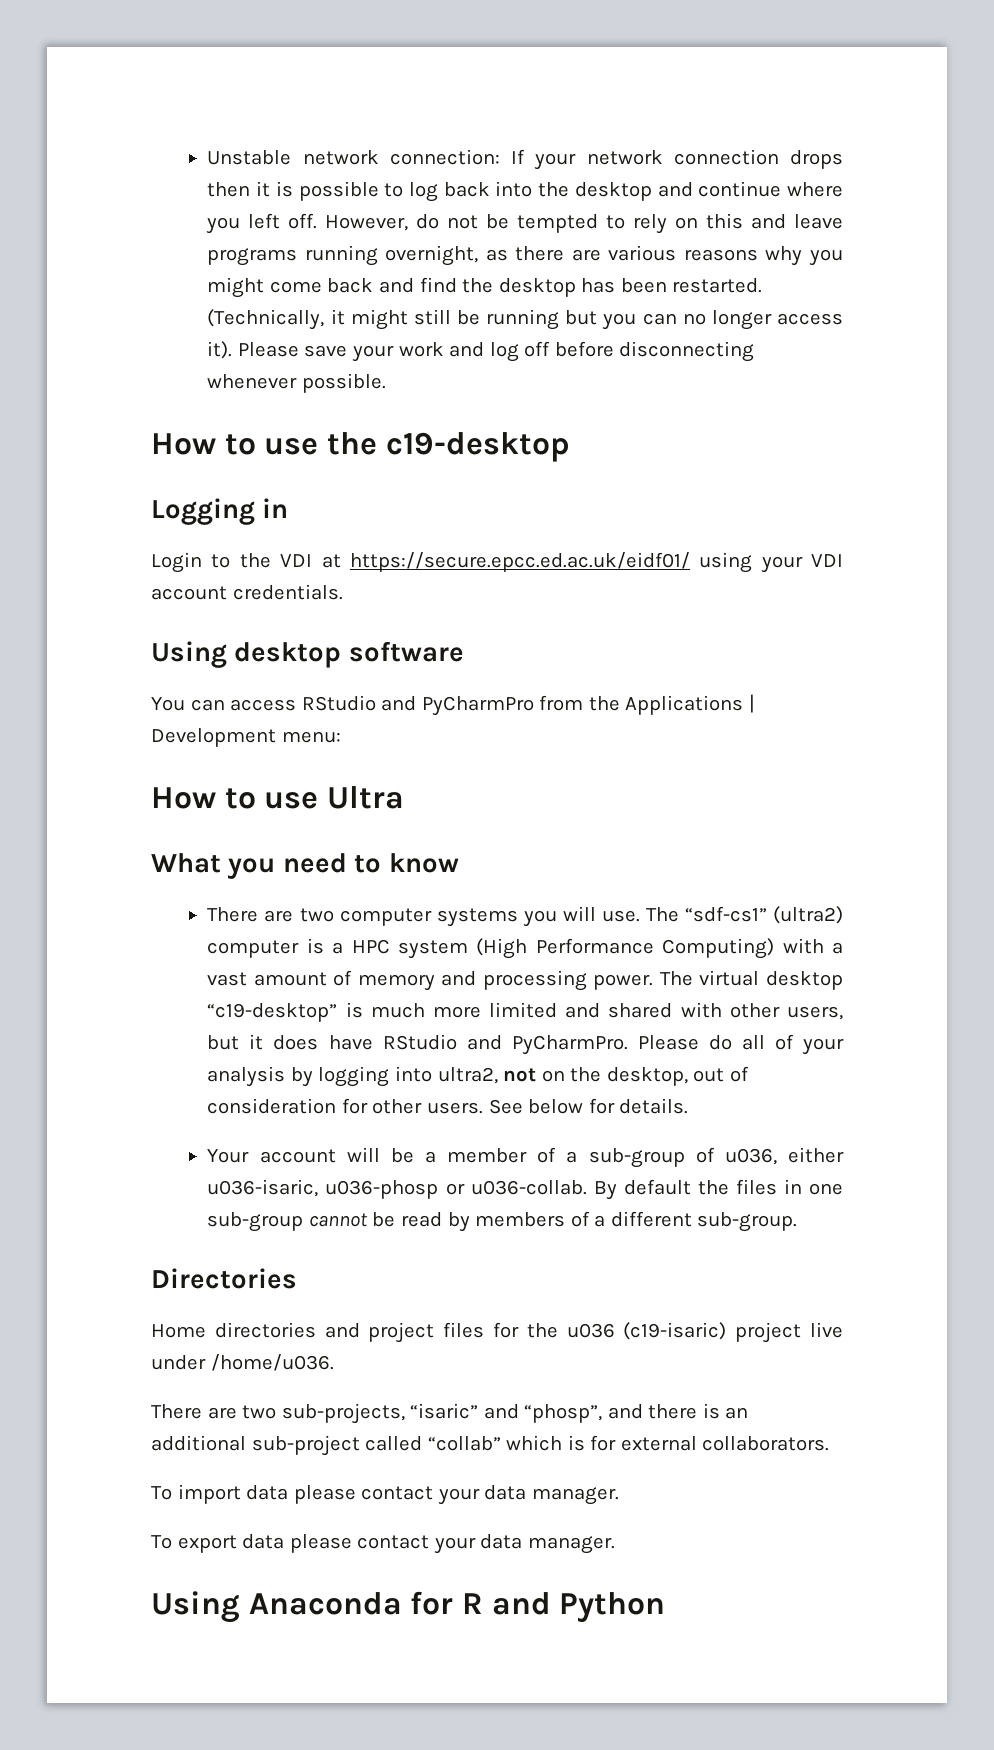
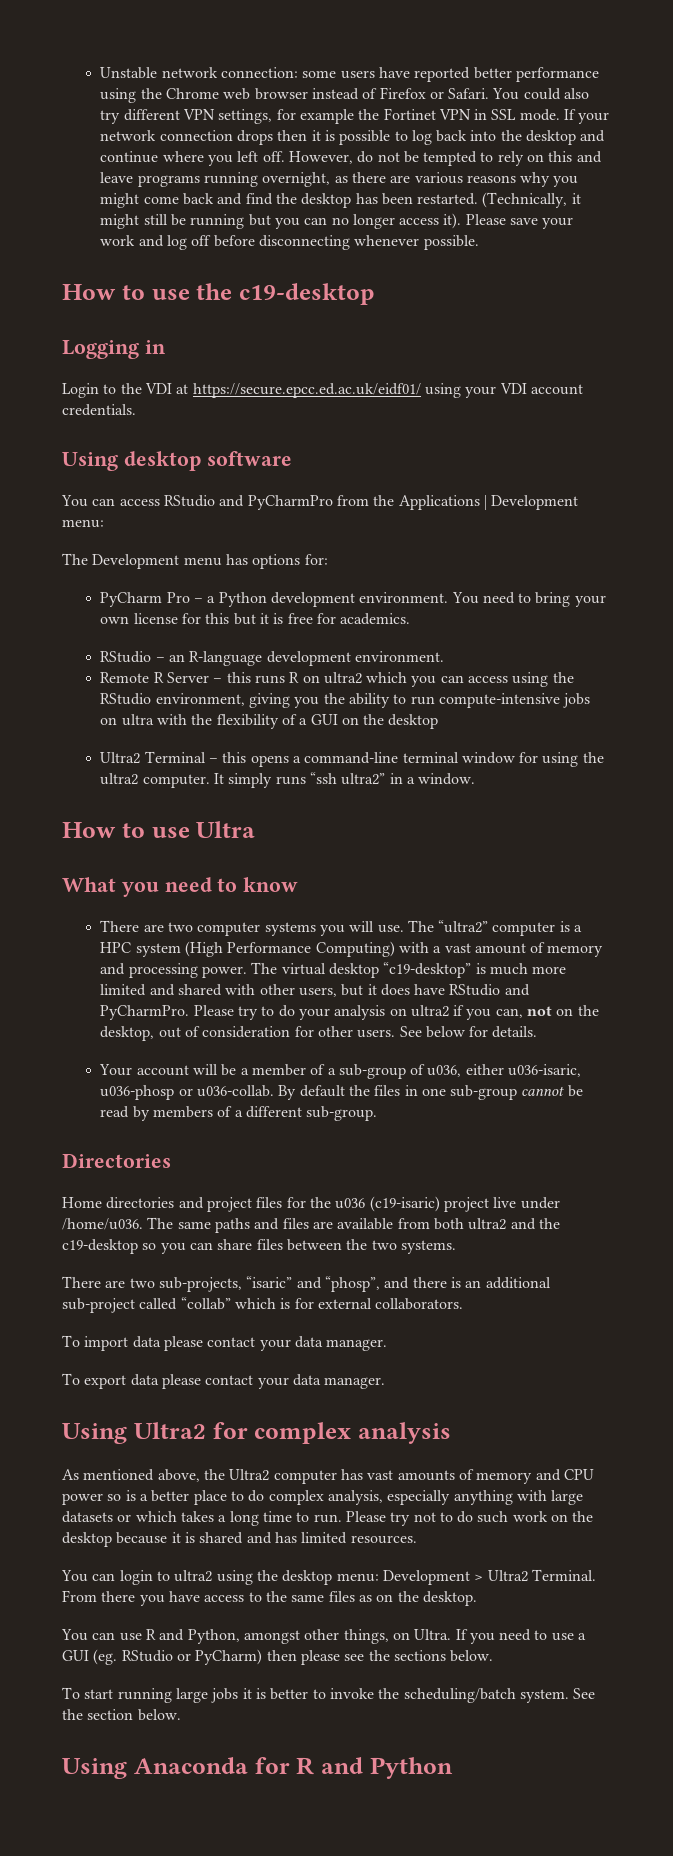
(500, 157) none -> [302,67,599,82] [100,87,590,103] [100,108,560,124] some users have reported better performance using the Chrome web browser instead of Firefox or Safari. You could also try different VPN settings, for example the Fortinet VPN in SSL mode.
(341, 737) none -> [62,553,328,569] [100,592,606,607] [100,613,411,625] [100,651,444,666] [100,672,574,687] [100,693,591,708] [100,714,439,729] [100,751,604,767] [100,772,476,788] // The Development menu has options for: // PyCharm Pro – a Python development environment. You need to bring your own license for this but it is free for academics. // RStudio – an R-language development environment. // Remote R Server – this runs R on ultra2 which you can access using the RStudio environment, giving you the ability to run compute-intensive jobs on ultra with the flexibility of a GUI on the desktop // Ultra2 Terminal – this opens a command-line terminal window for using the ultra2 computer. It simply runs “ssh ultra2” in a window.
[684,906,844,924] “sdf-cs1” (ultra2) -> [438,920,489,933] “ultra2”
[708,1034,844,1055] [207,1066,498,1087] do all of your analysis by logging into ultra2, -> [237,1005,523,1020] try to do your analysis on ultra2 if you can,
(334, 1362) none -> [147,1217,560,1233] [62,1239,456,1254] The same paths and files are available from both ultra2 and the c19-desktop so you can share files between the two systems.
(615, 1545) none -> [62,1422,451,1444] [62,1469,594,1484] [62,1490,584,1505] [62,1511,594,1526] [62,1532,417,1547] [61,1569,596,1585] [62,1590,477,1606] [61,1629,587,1644] [62,1649,494,1665] [62,1687,596,1703] [62,1709,181,1721] // Using Ultra2 for complex analysis // As mentioned above, the Ultra2 computer has vast amounts of memory and CPU power so is a better place to do complex analysis, especially anything with large datasets or which takes a long time to run. Please try not to do such work on the desktop because it is shared and has limited resources. // You can login to ultra2 using the desktop menu: Development > Ultra2 Terminal. From there you have access to the same files as on the desktop. // You can use R and Python, amongst other things, on Ultra. If you need to use a GUI (eg. RStudio or PyCharm) then please see the sections below. // To start running large jobs it is better to invoke the scheduling/batch system. See the section below.

